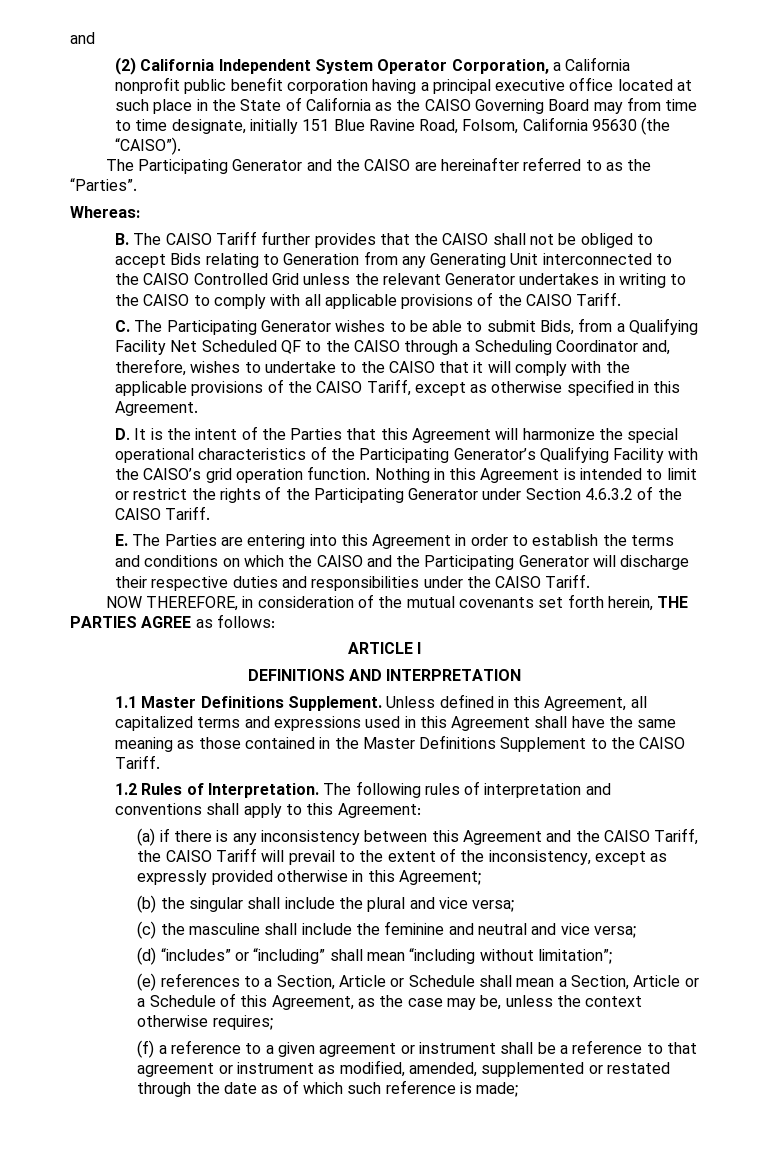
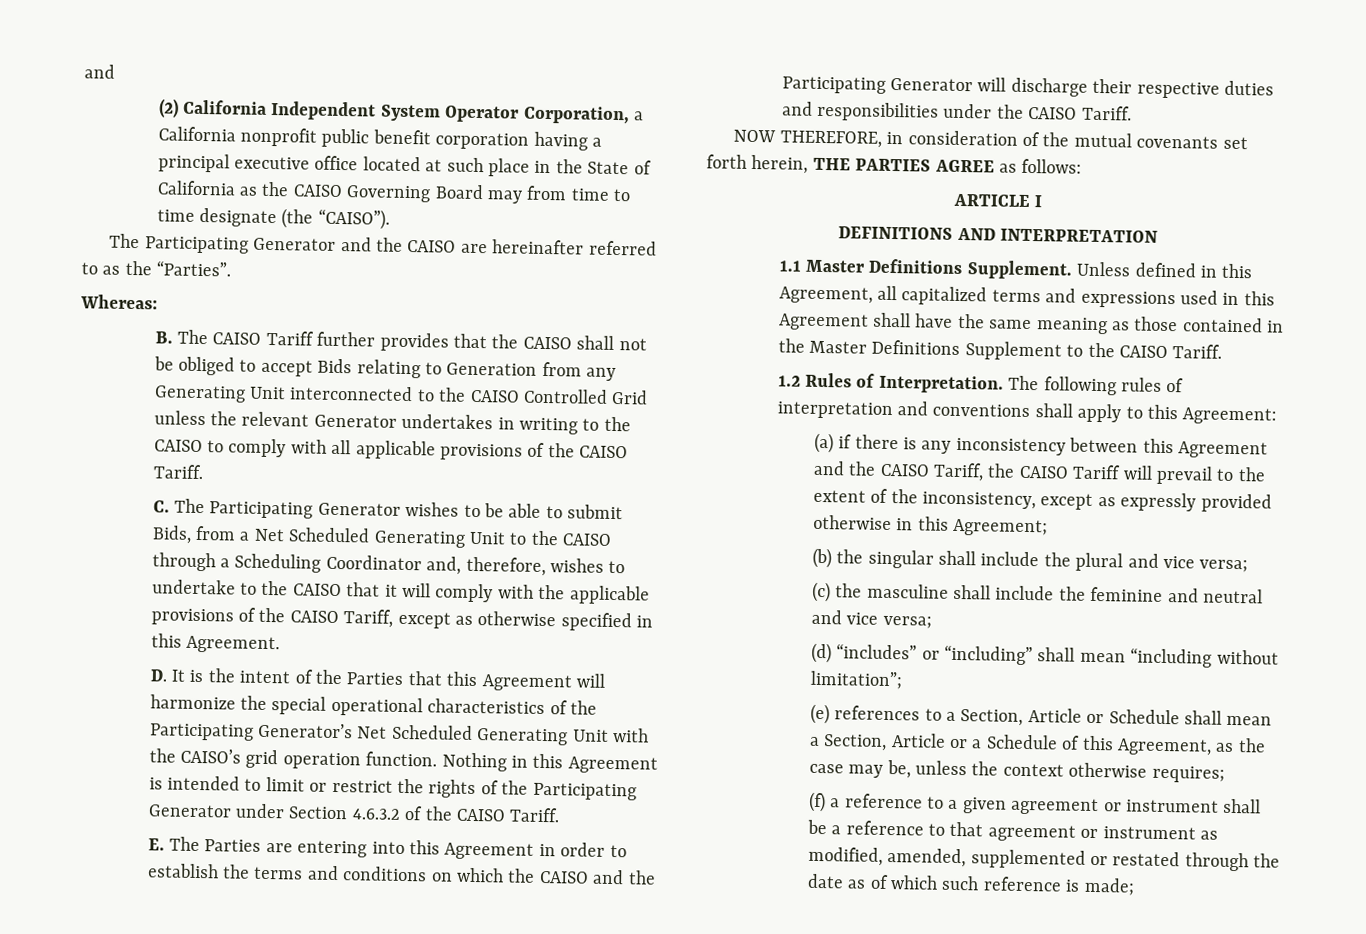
[171,117,638,134] designate, initially 151 Blue Ravine Road, Folsom, California 95630 -> [198,207,277,228] designate
[629,318,699,335] [114,340,301,355] Qualifying Facility Net Scheduled QF -> [253,527,506,548] Net Scheduled Generating Unit
[539,446,665,463] Qualifying Facility -> [357,724,609,746] Net Scheduled Generating Unit

